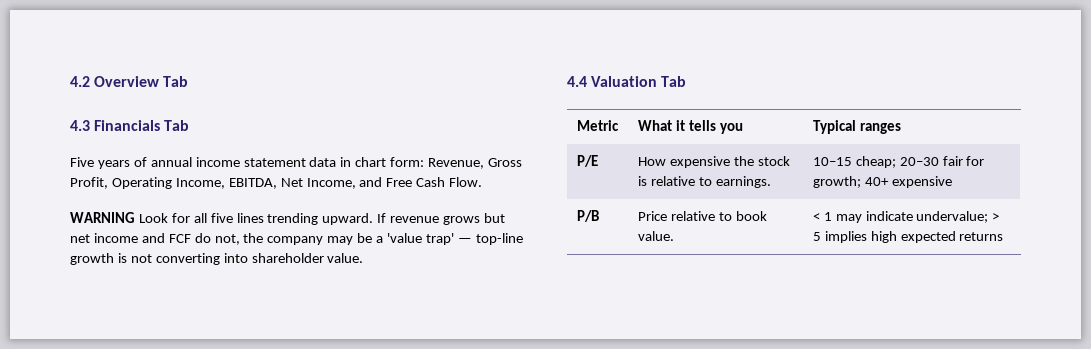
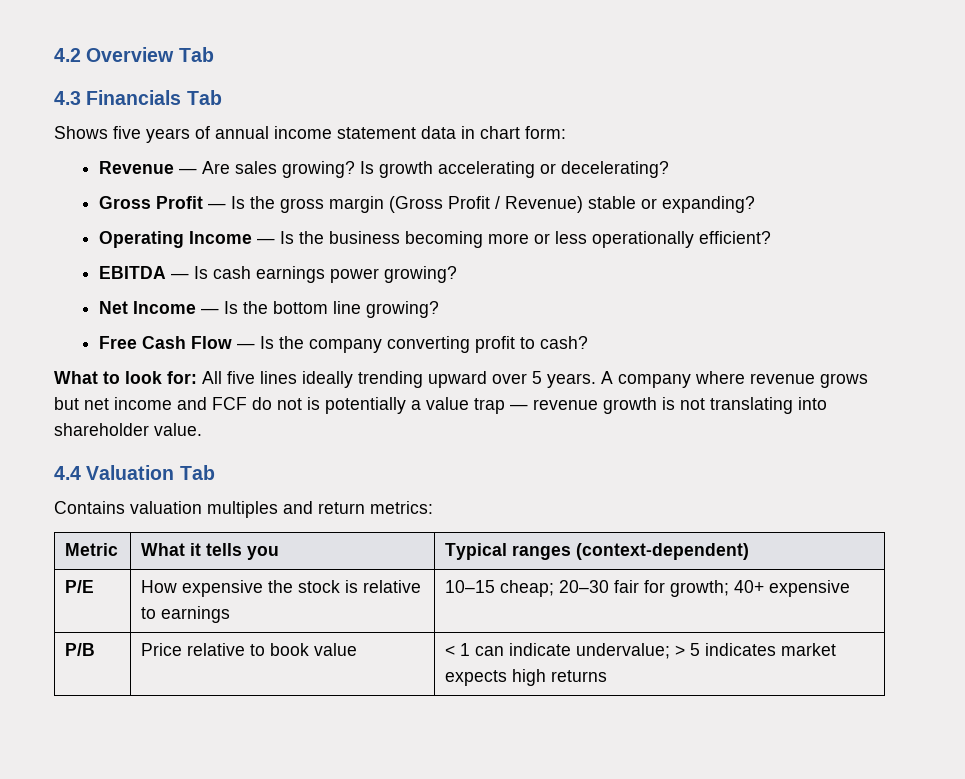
[70,157,94,167] Five -> [54,126,141,139] Shows five
[428,158,523,169] [70,177,483,189] [70,212,387,225] Revenue, Gross Profit, Operating Income, EBITDA, Net Income, and Free Cash Flow. // WARNING Look for all five lines trending upward. If -> [98,161,669,178] [98,196,755,213] [98,231,771,248] [98,266,457,283] [98,301,439,318] [98,336,588,353] [54,371,745,388] // Revenue — Are sales growing? Is growth accelerating or decelerating? // Gross Profit — Is the gross margin (Gross Profit / Revenue) stable or expanding? // Operating Income — Is the business becoming more or less operationally efficient? // EBITDA — Is cash earnings power growing? // Net Income — Is the bottom line growing? // Free Cash Flow — Is the company converting profit to cash? // What to look for: All five lines ideally trending upward over 5 years. A company where
[214,233,523,245] not, the company may be a 'value trap' — top-line -> [277,397,598,414] not is potentially a value trap — revenue
[155,253,220,265] converting -> [710,397,793,414] translating
(687, 81) none -> [54,501,433,518] // Contains valuation multiples and return metrics:
(901, 128) none -> [576,543,750,560] (context-dependent)
[715,176,771,188] earnings. -> [161,606,231,623] earnings
[637,231,674,241] value. -> [314,643,358,656] value
[835,214,862,223] may -> [475,646,505,656] can
[824,231,956,243] implies high expected -> [705,643,837,656] [445,669,547,686] indicates market expects high

